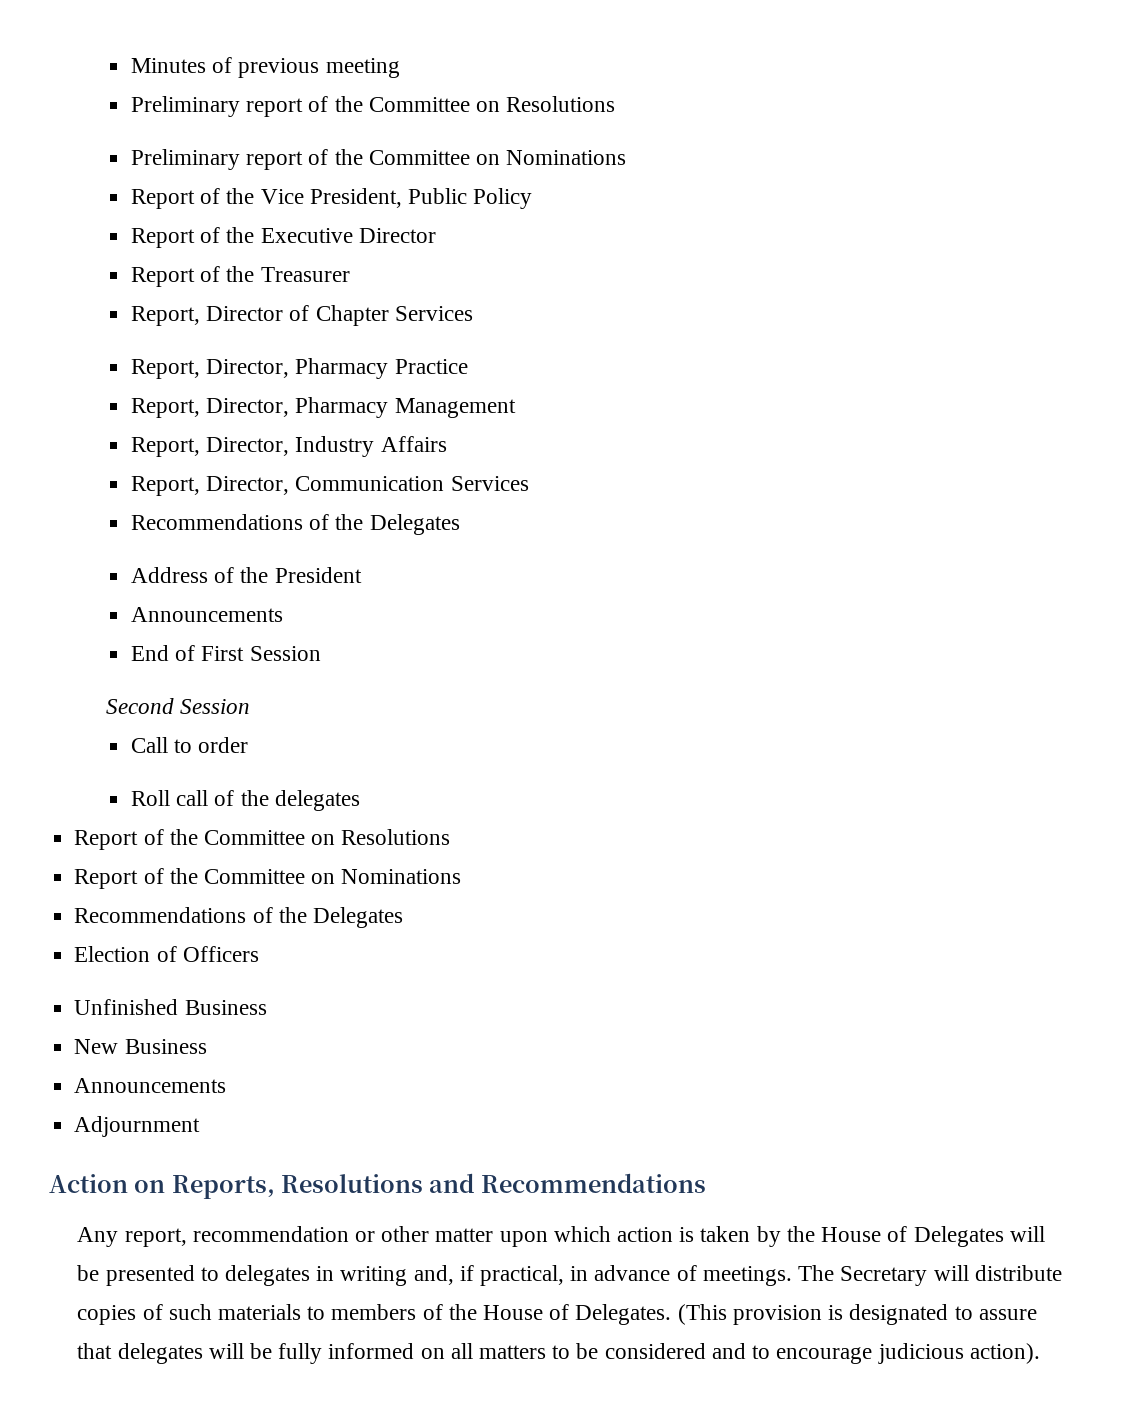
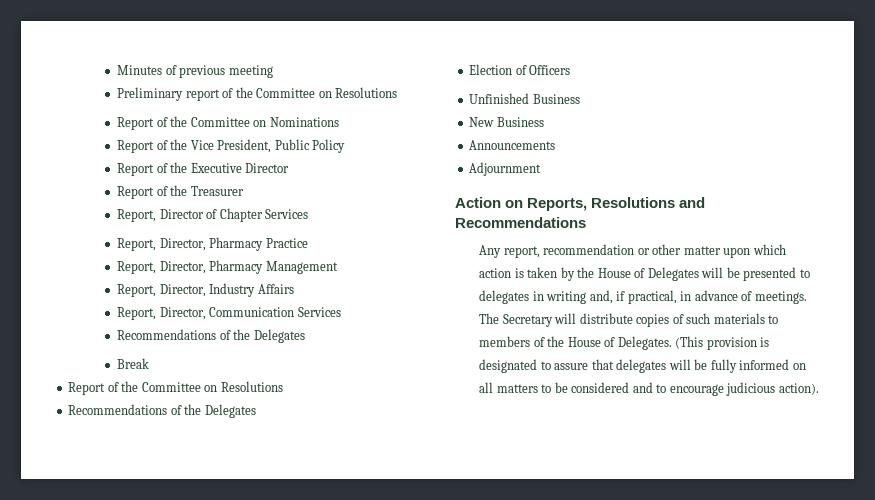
[131,149,304,170] Preliminary report -> [117,117,155,130] Report
[131,567,362,583] [131,607,284,622] [131,645,321,661] [105,698,250,714] [131,737,249,753] [131,790,360,811] Address of the President // Announcements // End of First Session // Second Session // Call to order // Roll call of the delegates -> [117,358,150,369] Break
[74,868,462,889] // Report of the Committee on Nominations -> (283, 386) none

